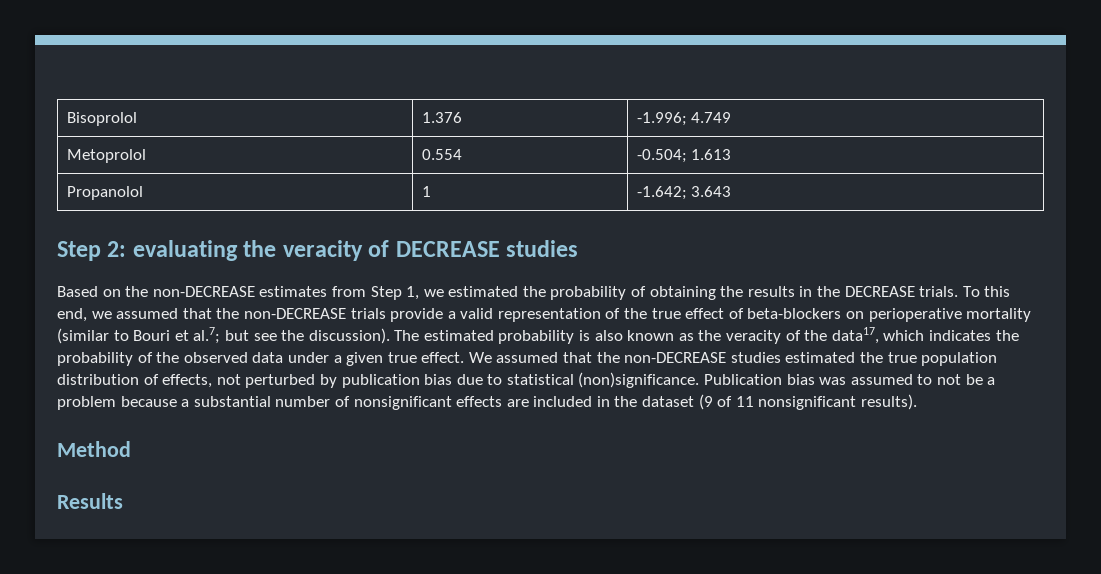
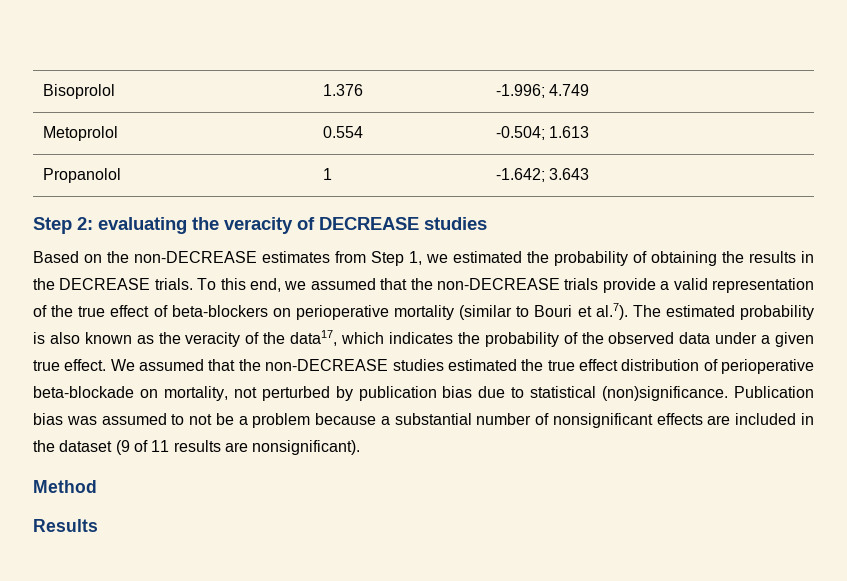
[193,327,390,344] al.7; but see the discussion). -> [595,303,628,320] al.7).
[921,352,998,366] population -> [578,359,618,371] effect
[162,374,213,388] effects, -> [721,359,815,374] [33,386,228,401] perioperative beta-blockade on mortality,
[758,394,918,410] nonsignificant results). -> [173,440,361,455] results are nonsignificant).

